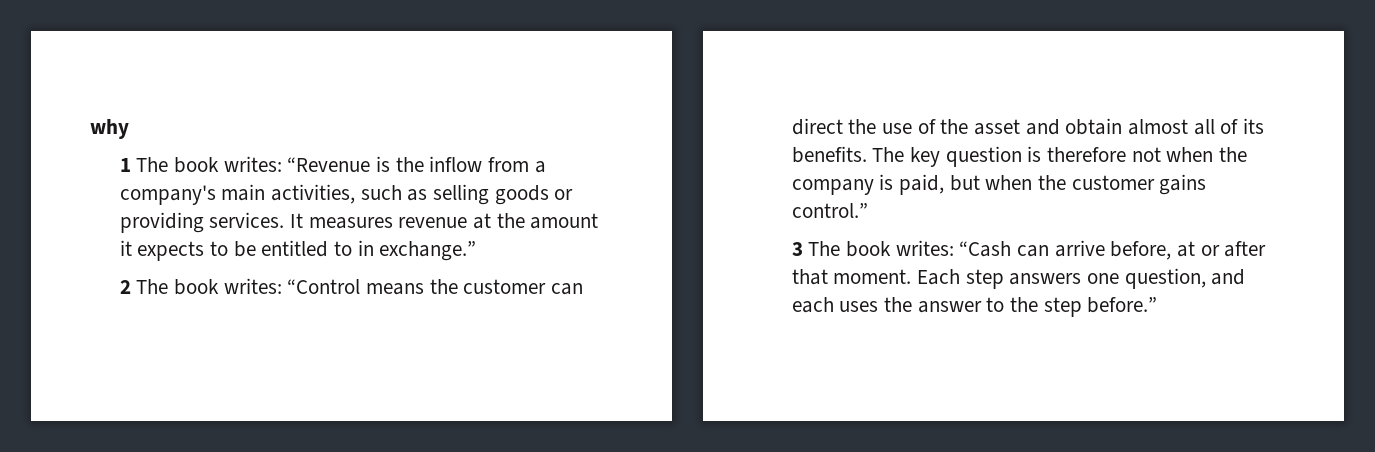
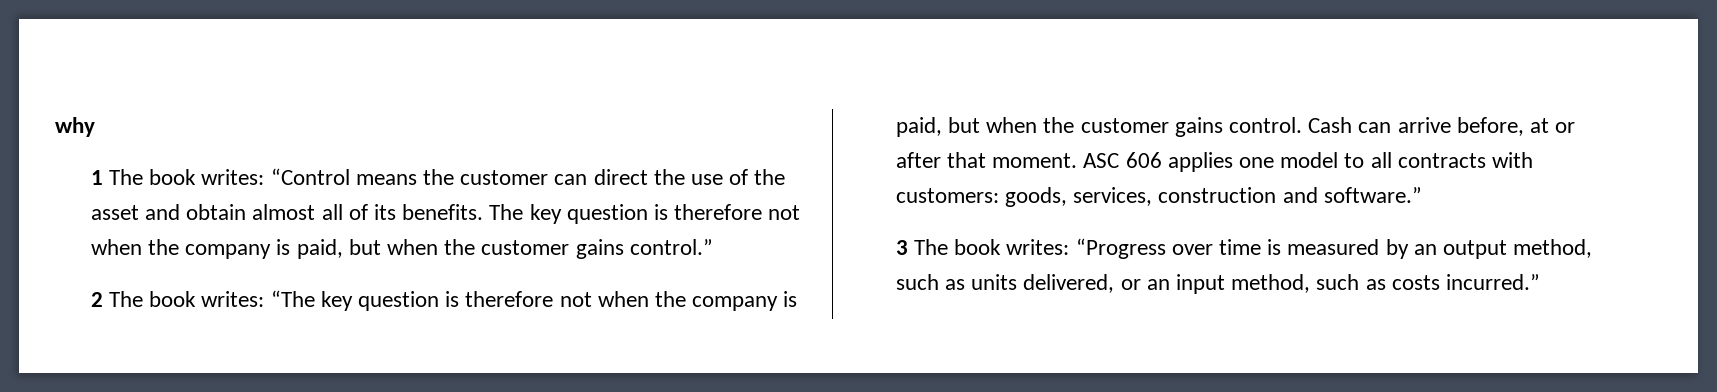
[287,156,546,173] [119,184,574,205] [119,212,599,233] [119,240,477,261] [119,278,282,295] “Revenue is the inflow from a company's main activities, such as selling goods or providing services. It measures revenue at the amount it expects to be entitled to in exchange.” // 2 The book writes: -> (265, 177) none
[791,240,1012,257] 3 The book writes: “Cash -> [90,290,798,311] [895,117,1353,137] 2 The book writes: “The key question is therefore not when the company is paid, but when the customer gains control. Cash
[916,268,1246,289] [791,297,1158,317] Each step answers one question, and each uses the answer to the step before.” -> [1083,152,1534,172] [895,187,1422,207] [895,238,1593,259] [895,274,1541,294] ASC 606 applies one model to all contracts with customers: goods, services, construction and software.” // 3 The book writes: “Progress over time is measured by an output method, such as units delivered, or an input method, such as costs incurred.”

